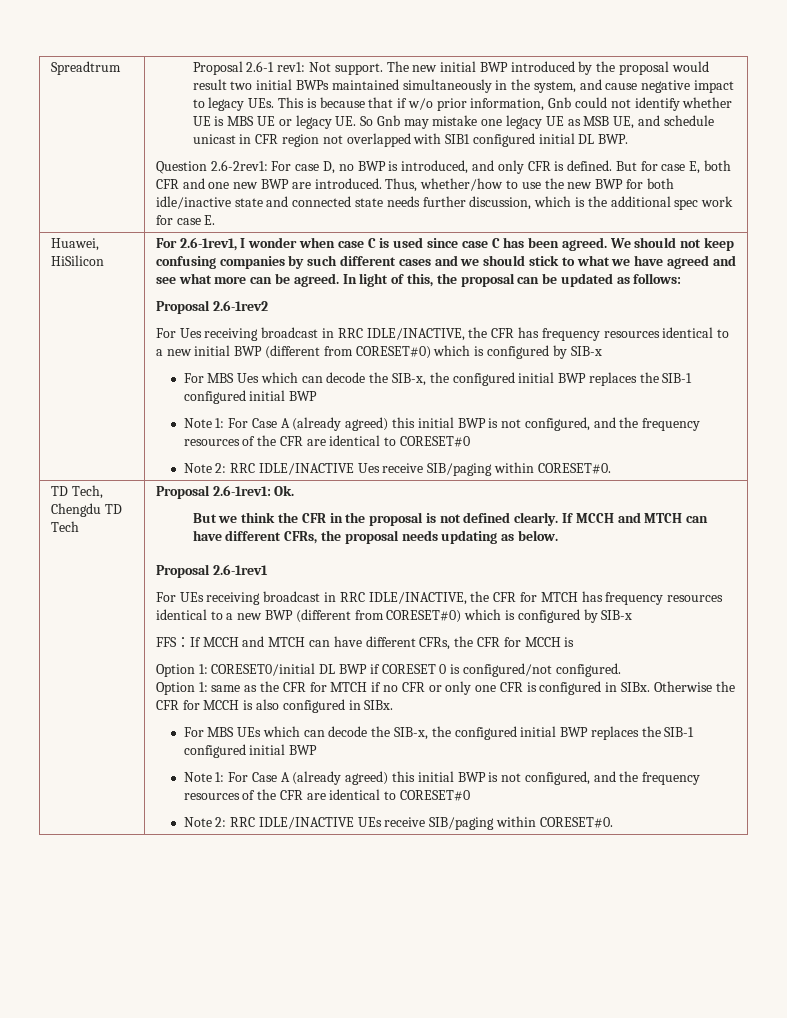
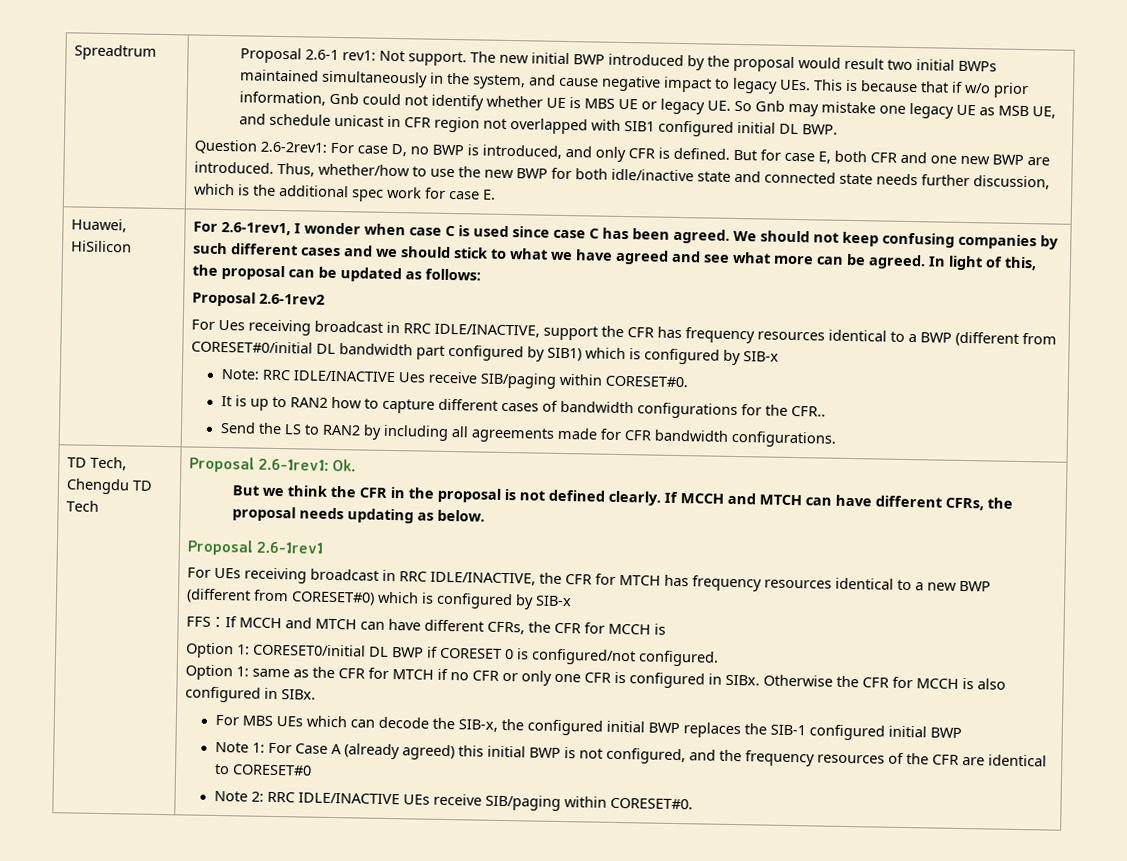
(465, 334) none -> [542,325,598,341] support
[166,345,602,359] [183,372,693,386] [183,390,318,404] [183,417,701,431] [183,435,471,447] [183,463,227,473] new initial BWP (different from CORESET#0) which is configured by SIB-x // For MBS Ues which can decode the SIB-x, the configured initial BWP replaces the SIB-1 configured initial BWP // Note 1: For Case A (already agreed) this initial BWP is not configured, and the frequency resources of the CFR are identical to CORESET#0 // Note 2: -> [919,331,1057,347] [190,340,779,366] [220,369,260,380] BWP (different from CORESET#0/initial DL bandwidth part configured by SIB1) which is configured by SIB-x // Note:
(611, 468) none -> [220,395,826,420] [219,422,837,448] // It is up to RAN2 how to capture different cases of bandwidth configurations for the CFR.. // Send the LS to RAN2 by including all agreements made for CFR bandwidth configurations.

